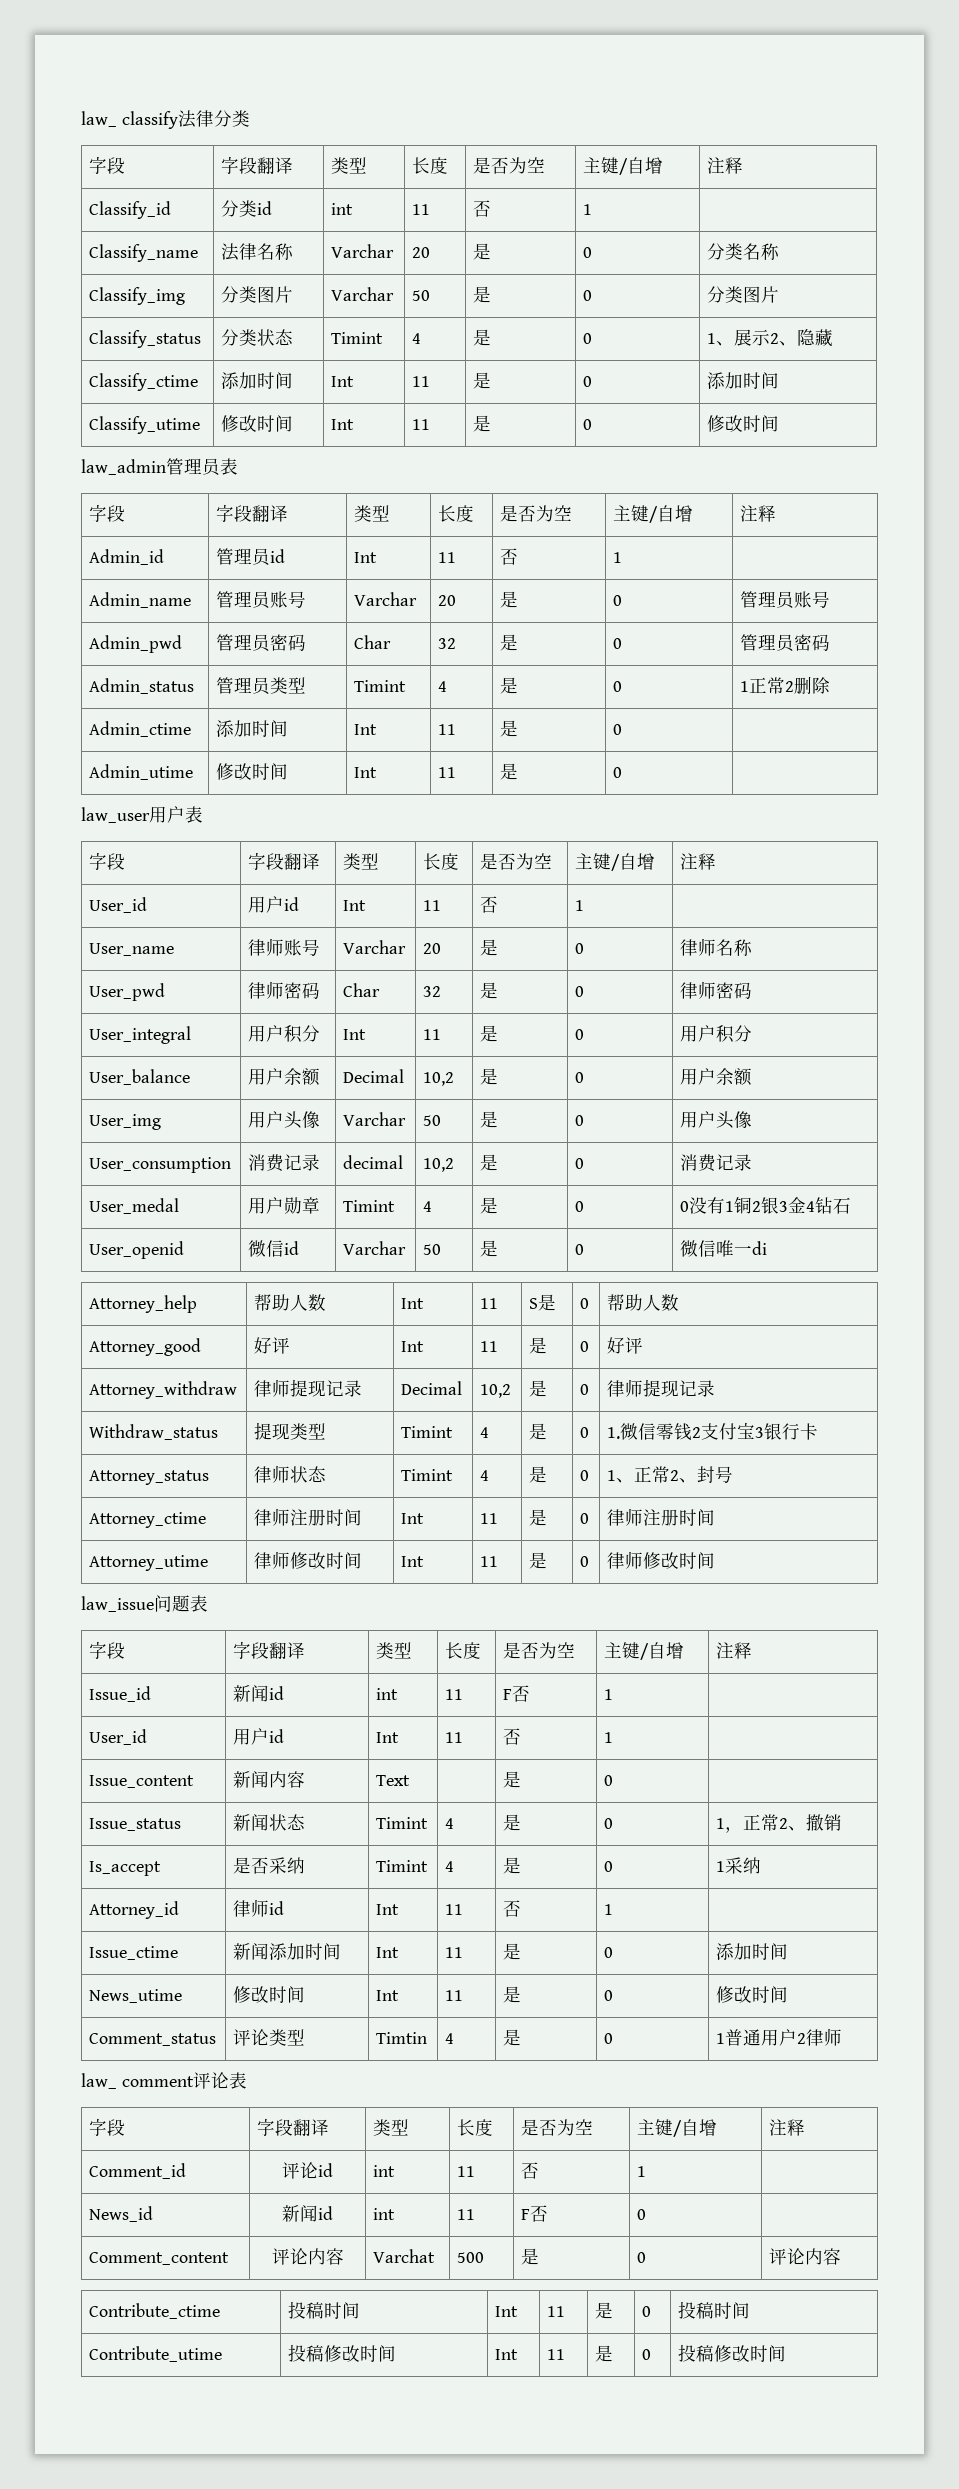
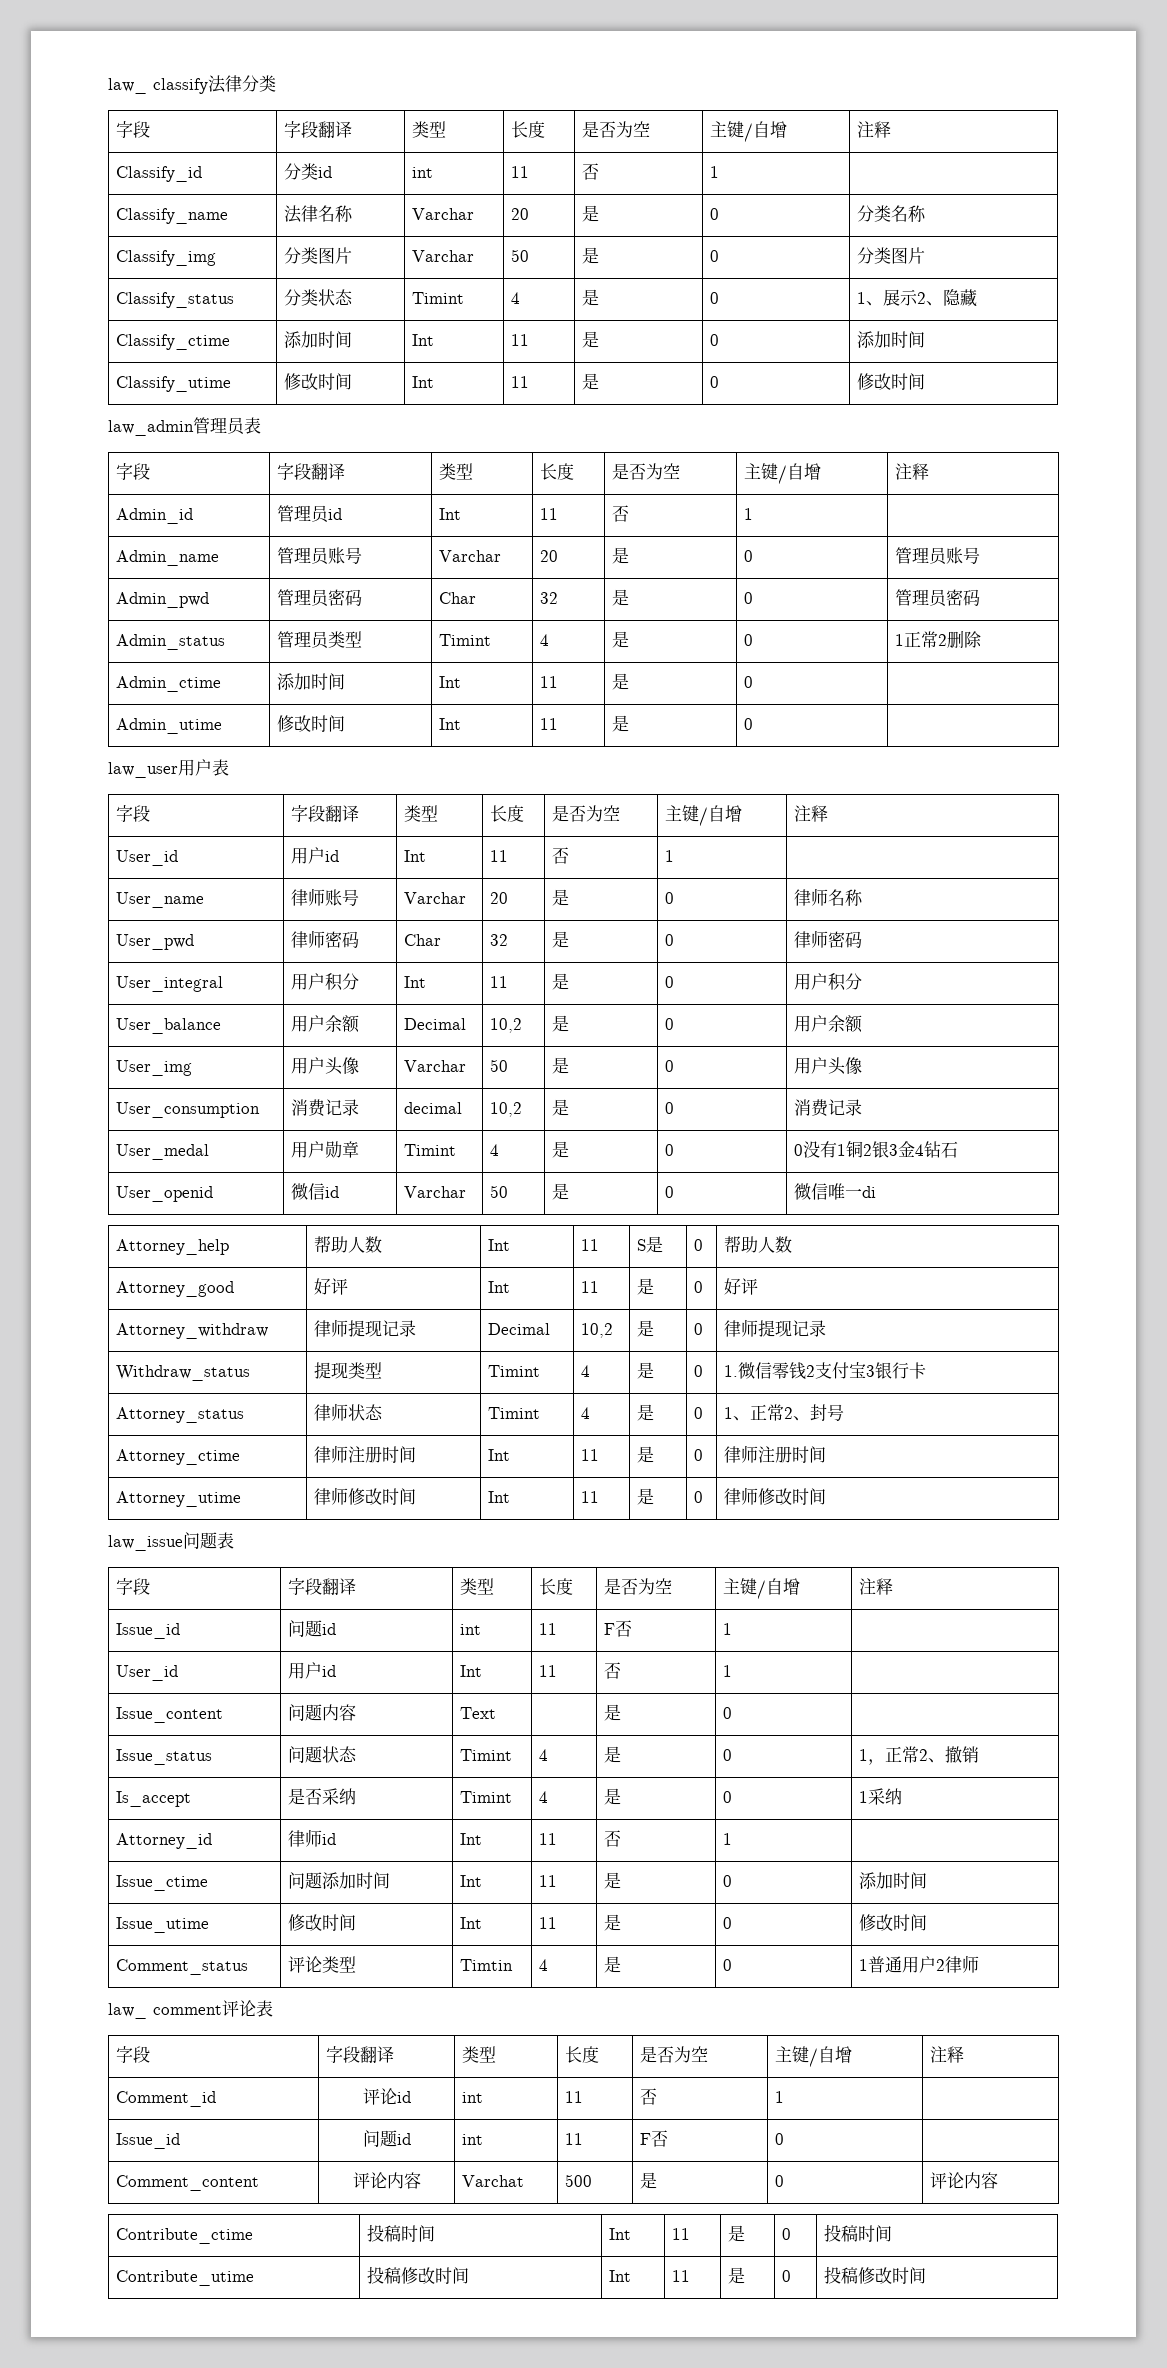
[233,1685,270,1702] 新闻 -> [287,1620,322,1637] 问题
[233,1771,270,1788] 新闻 -> [287,1704,322,1721] 问题
[233,1814,270,1831] 新闻 -> [287,1746,322,1763] 问题
[233,1943,342,1960] [376,1947,400,1958] [445,1947,464,1958] [503,1943,522,1960] [604,1947,614,1958] [716,1943,789,1960] [89,1989,183,2003] 新闻添加时间 | Int | 11 | 是 | 0 | 添加时间 // News_utime -> [287,1872,390,1889] [459,1875,482,1887] [538,1875,557,1887] [603,1872,621,1889] [722,1875,732,1887] [858,1872,927,1889] [115,1917,209,1933] 问题添加时间 | Int | 11 | 是 | 0 | 添加时间 // Issue_utime
[89,2206,154,2222] [282,2205,318,2222] News_id | 新闻 -> [115,2133,180,2149] [362,2130,397,2147] Issue_id | 问题

